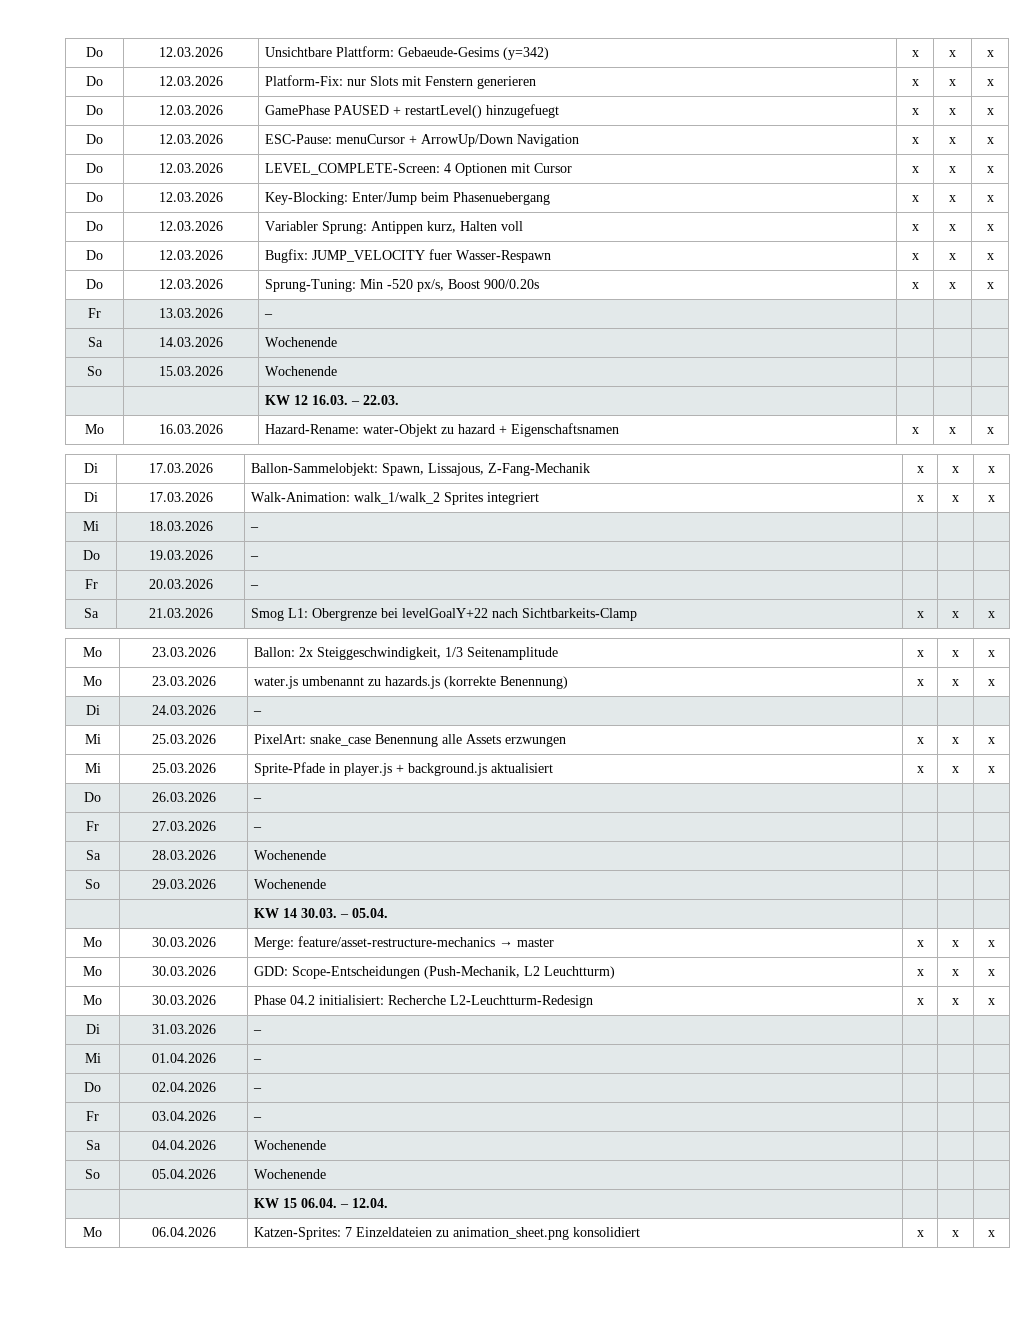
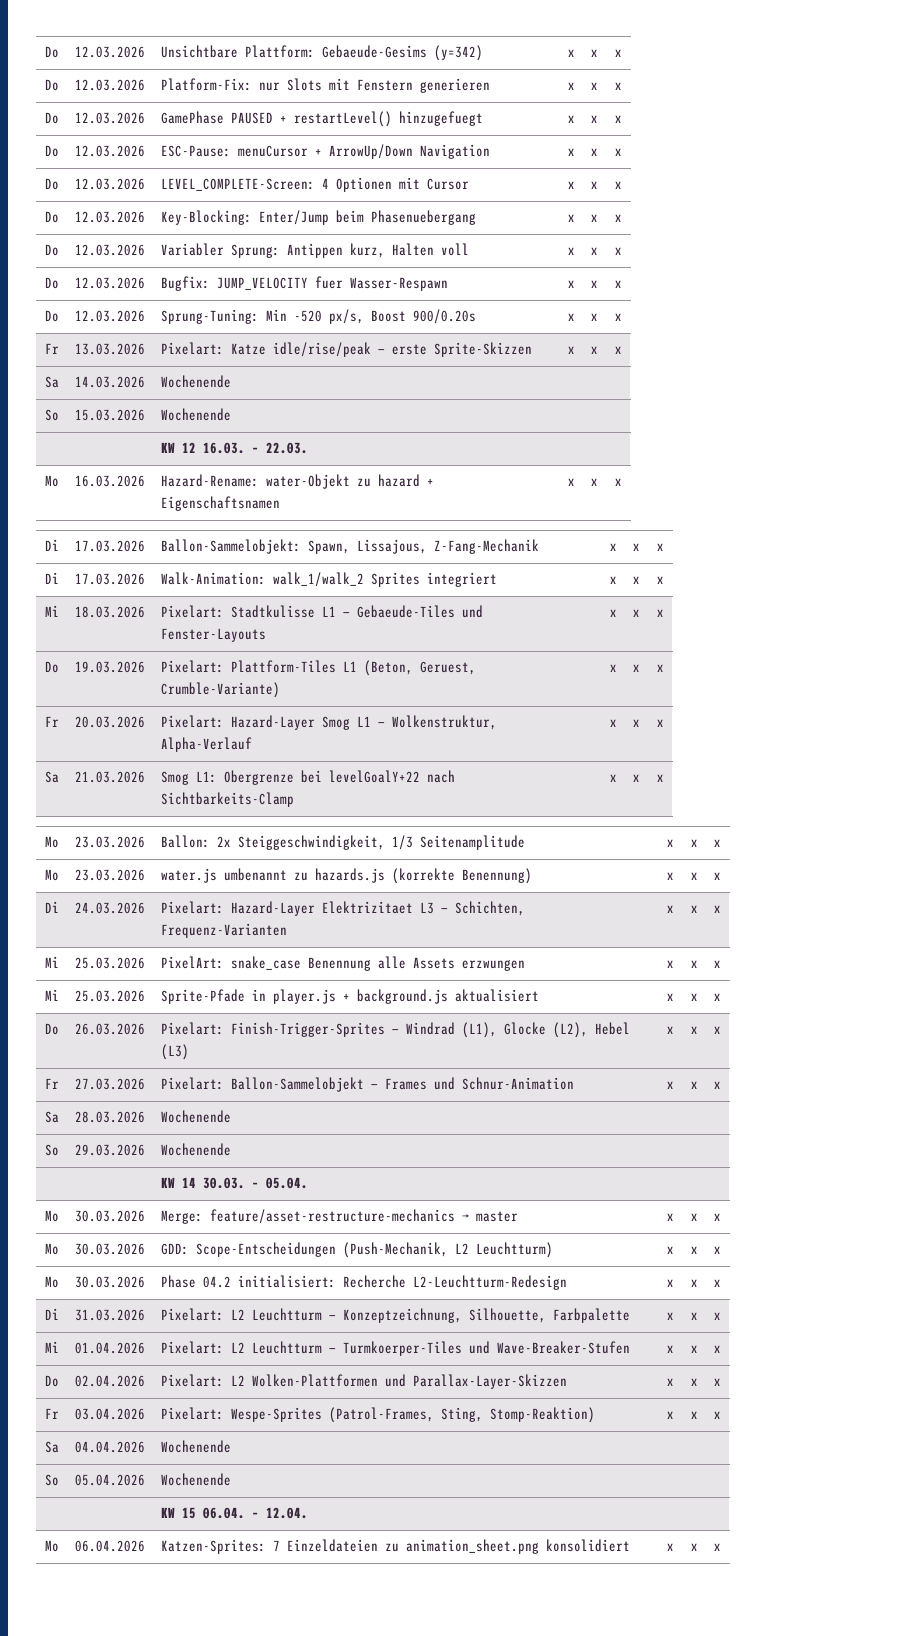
[264,314,274,318] – | | | -> [160,342,532,357] [567,346,575,354] [591,346,598,354] [615,346,622,354] Pixelart: Katze idle/rise/peak — erste Sprite-Skizzen | x | x | x
[250,527,260,531] [82,550,100,560] [148,550,213,560] [250,556,260,560] [84,579,98,589] [148,579,213,589] [250,585,260,589] – | | | // Do | 19.03.2026 | – | | | // Fr | 20.03.2026 | – | | | -> [160,605,483,618] [160,628,266,642] [609,609,617,617] [633,609,640,617] [657,609,664,617] [44,661,59,673] [75,661,145,673] [160,660,476,676] [160,682,280,698] [609,664,617,672] [633,664,640,672] [657,664,664,672] [44,716,59,727] [75,716,145,728] [160,715,497,730] [160,737,252,752] [609,719,617,727] [633,719,640,727] [657,719,664,727] Pixelart: Stadtkulisse L1 — Gebaeude-Tiles und Fenster-Layouts | x | x | x // Do | 19.03.2026 | Pixelart: Plattform-Tiles L1 (Beton, Geruest, Crumble-Variante) | x | x | x // Fr | 20.03.2026 | Pixelart: Hazard-Layer Smog L1 — Wolkenstruktur, Alpha-Verlauf | x | x | x
[253,711,263,715] – | | | -> [160,901,525,916] [160,923,287,938] [667,905,674,913] [690,905,698,913] [714,905,721,913] Pixelart: Hazard-Layer Elektrizitaet L3 — Schichten, Frequenz-Varianten | x | x | x
[253,798,263,802] [86,821,99,831] [151,821,216,831] [253,827,263,831] – | | | // Fr | 27.03.2026 | – | | | -> [160,1022,630,1038] [160,1044,189,1060] [667,1026,674,1034] [690,1026,698,1034] [714,1026,721,1034] [44,1078,59,1089] [75,1078,145,1090] [160,1077,574,1092] [667,1081,674,1089] [690,1081,698,1089] [714,1081,721,1089] Pixelart: Finish-Trigger-Sprites — Windrad (L1), Glocke (L2), Hebel (L3) | x | x | x // Fr | 27.03.2026 | Pixelart: Ballon-Sammelobjekt — Frames und Schnur-Animation | x | x | x
[253,1030,263,1034] [84,1053,101,1063] [151,1053,216,1063] [253,1059,263,1063] [84,1082,101,1092] [151,1082,216,1092] [253,1088,263,1092] [86,1111,99,1121] [151,1111,216,1121] [253,1117,263,1121] – | | | // Mi | 01.04.2026 | – | | | // Do | 02.04.2026 | – | | | // Fr | 03.04.2026 | – | | | -> [160,1308,630,1323] [667,1312,674,1320] [690,1312,698,1320] [714,1312,721,1320] [44,1341,59,1353] [75,1342,145,1354] [160,1341,630,1356] [667,1345,674,1353] [690,1345,698,1353] [714,1345,721,1353] [44,1375,59,1387] [75,1375,145,1387] [160,1374,567,1389] [667,1378,674,1386] [690,1378,698,1386] [714,1378,721,1386] [44,1408,59,1419] [75,1408,145,1420] [160,1407,595,1423] [667,1411,674,1419] [690,1411,698,1419] [714,1411,721,1419] Pixelart: L2 Leuchtturm — Konzeptzeichnung, Silhouette, Farbpalette | x | x | x // Mi | 01.04.2026 | Pixelart: L2 Leuchtturm — Turmkoerper-Tiles und Wave-Breaker-Stufen | x | x | x // Do | 02.04.2026 | Pixelart: L2 Wolken-Plattformen und Parallax-Layer-Skizzen | x | x | x // Fr | 03.04.2026 | Pixelart: Wespe-Sprites (Patrol-Frames, Sting, Stomp-Reaktion) | x | x | x

